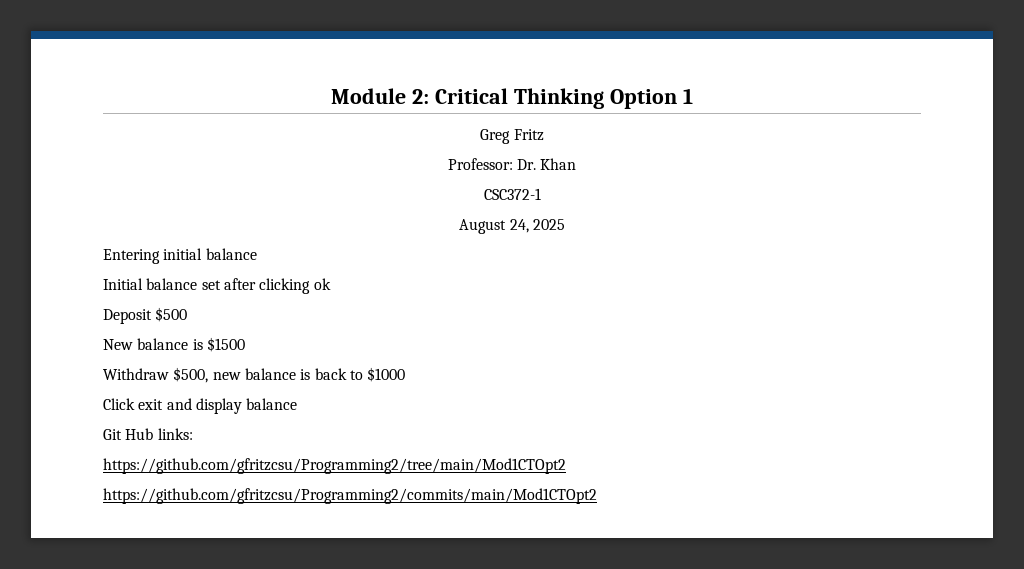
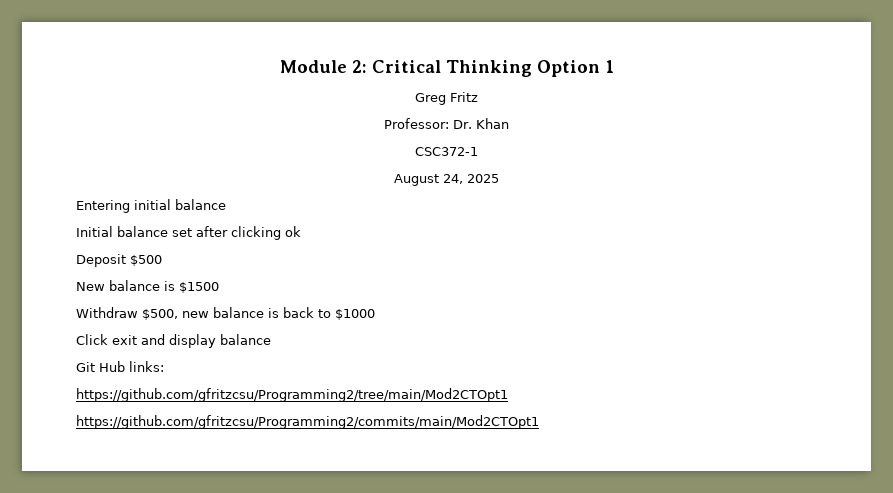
[103,458,566,474] [103,488,597,504] https://github.com/gfritzcsu/Programming2/tree/main/Mod1CTOpt2 // https://github.com/gfritzcsu/Programming2/commits/main/Mod1CTOpt2 -> [76,388,508,402] [76,415,539,429] https://github.com/gfritzcsu/Programming2/tree/main/Mod2CTOpt1 // https://github.com/gfritzcsu/Programming2/commits/main/Mod2CTOpt1

